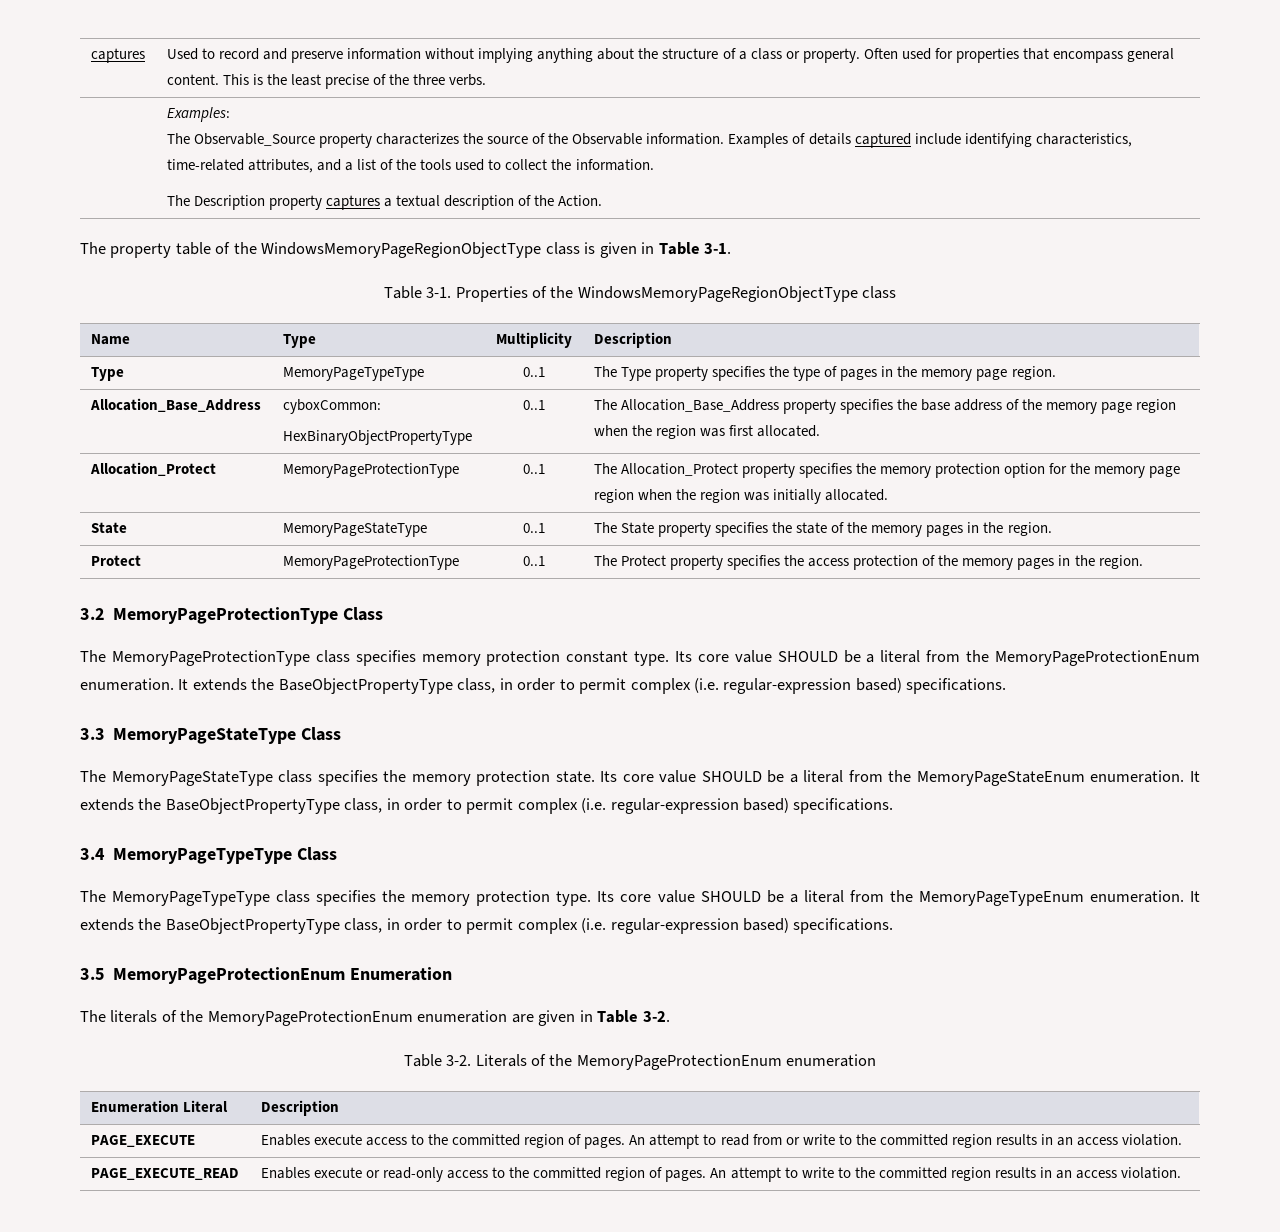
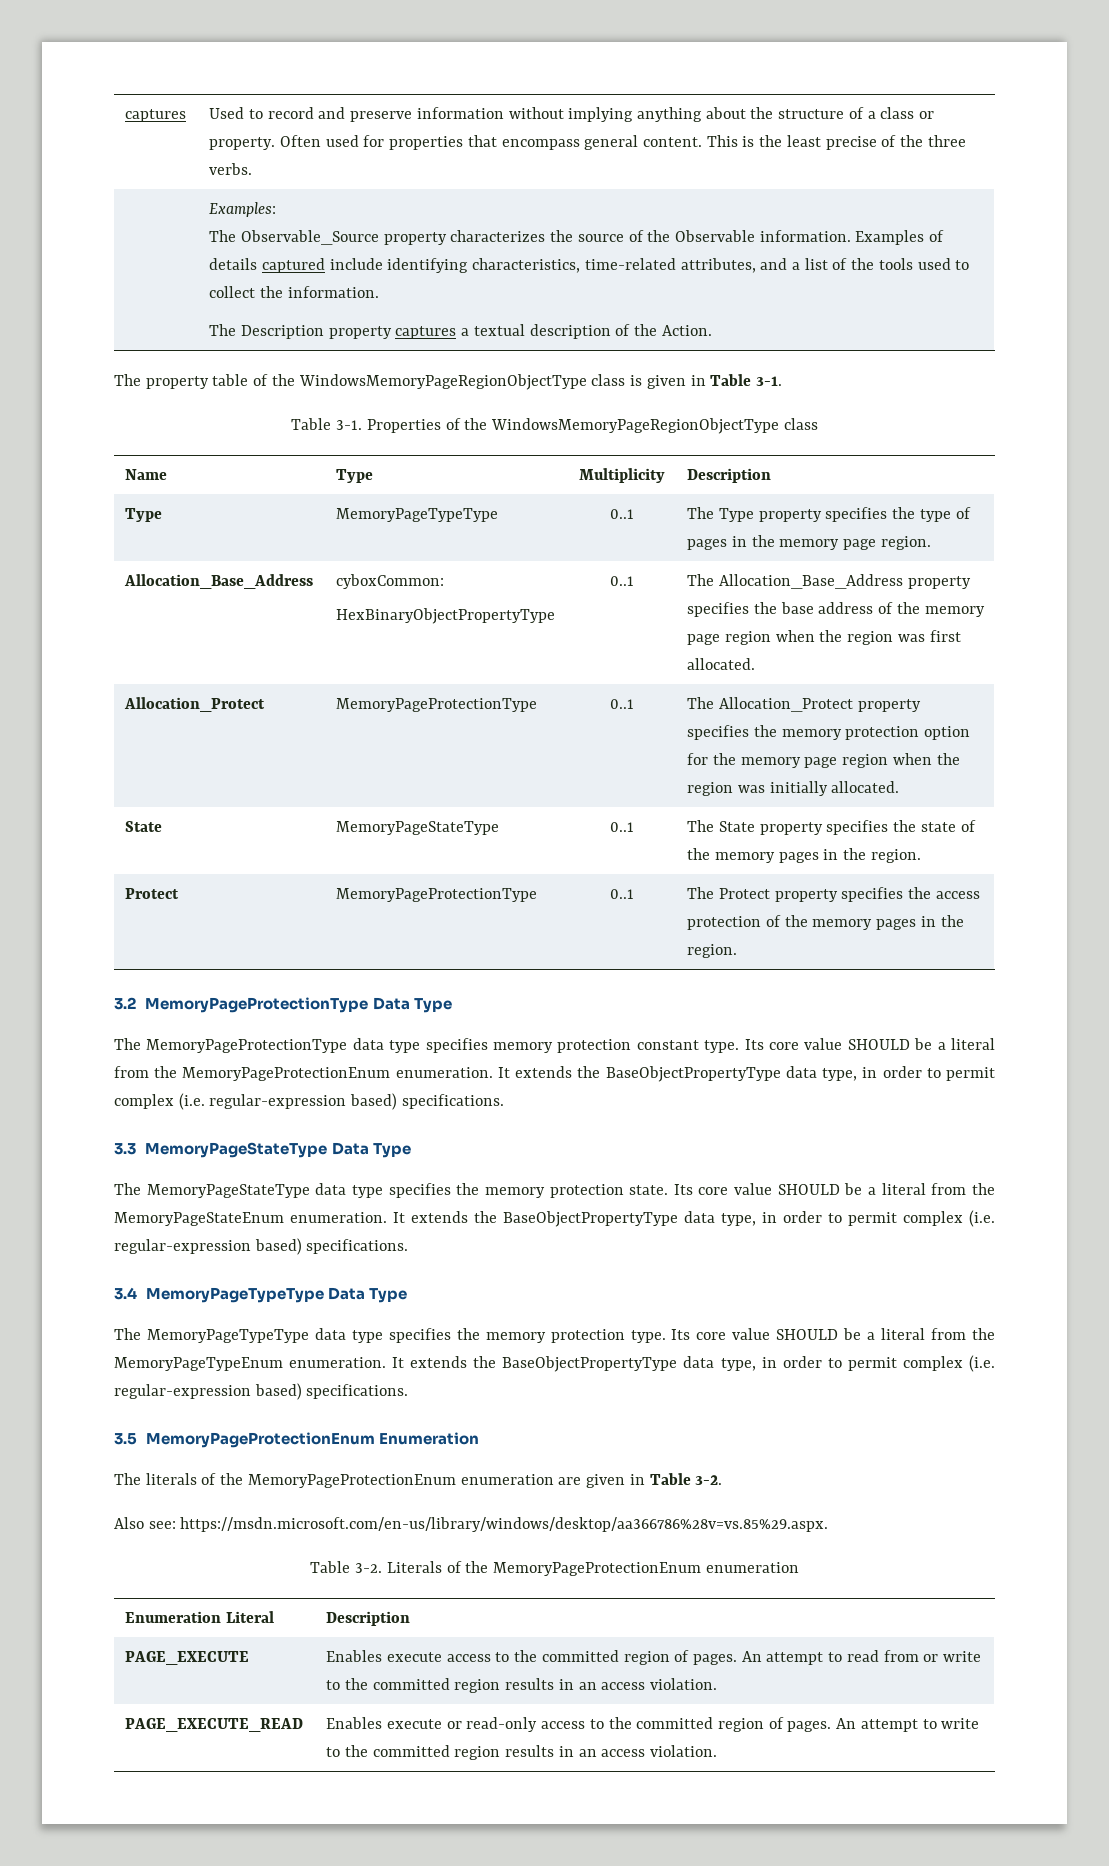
[343,607,384,621] Class -> [372,997,452,1013] Data Type
[315,650,350,663] class -> [352,1038,421,1053] data type
[457,678,496,693] class, -> [785,1066,858,1081] data type,
[301,727,342,741] Class -> [331,1142,411,1158] Data Type
[278,770,313,783] class -> [315,1183,383,1198] data type
[344,798,383,813] class, -> [684,1211,756,1226] data type,
[297,847,338,861] Class -> [327,1287,407,1303] Data Type
[276,890,311,903] class -> [314,1328,383,1343] data type
[344,918,383,933] class, -> [683,1356,756,1371] data type,
(670, 1016) none -> [114,1517,829,1532] // Also see: https://msdn.microsoft.com/en-us/library/windows/desktop/aa366786%28v=vs.85%29.aspx.

